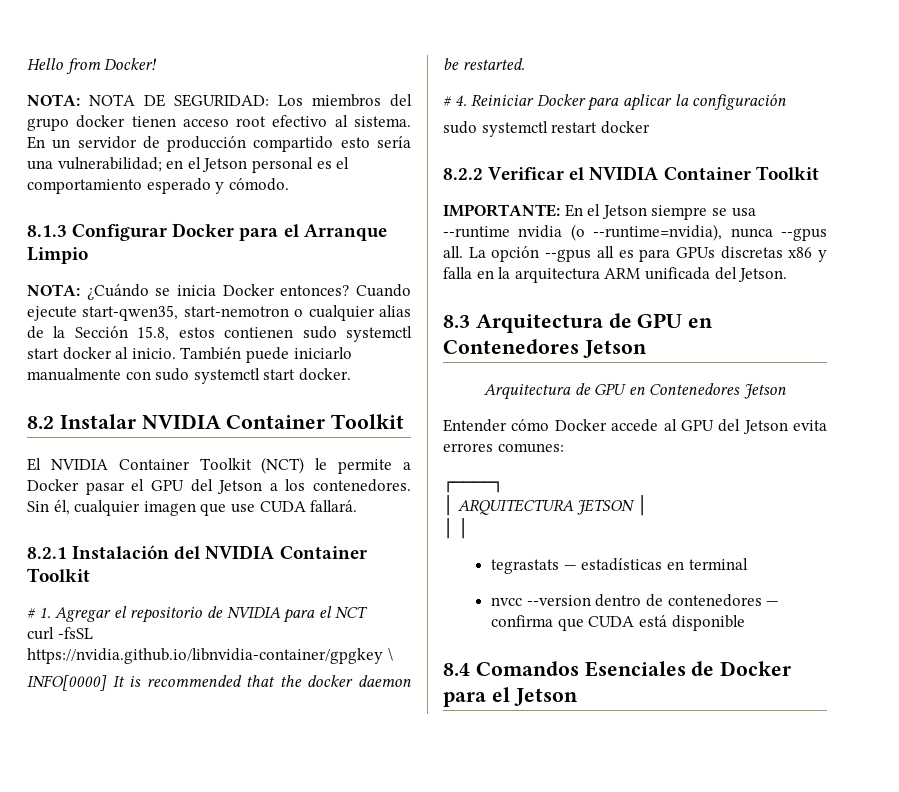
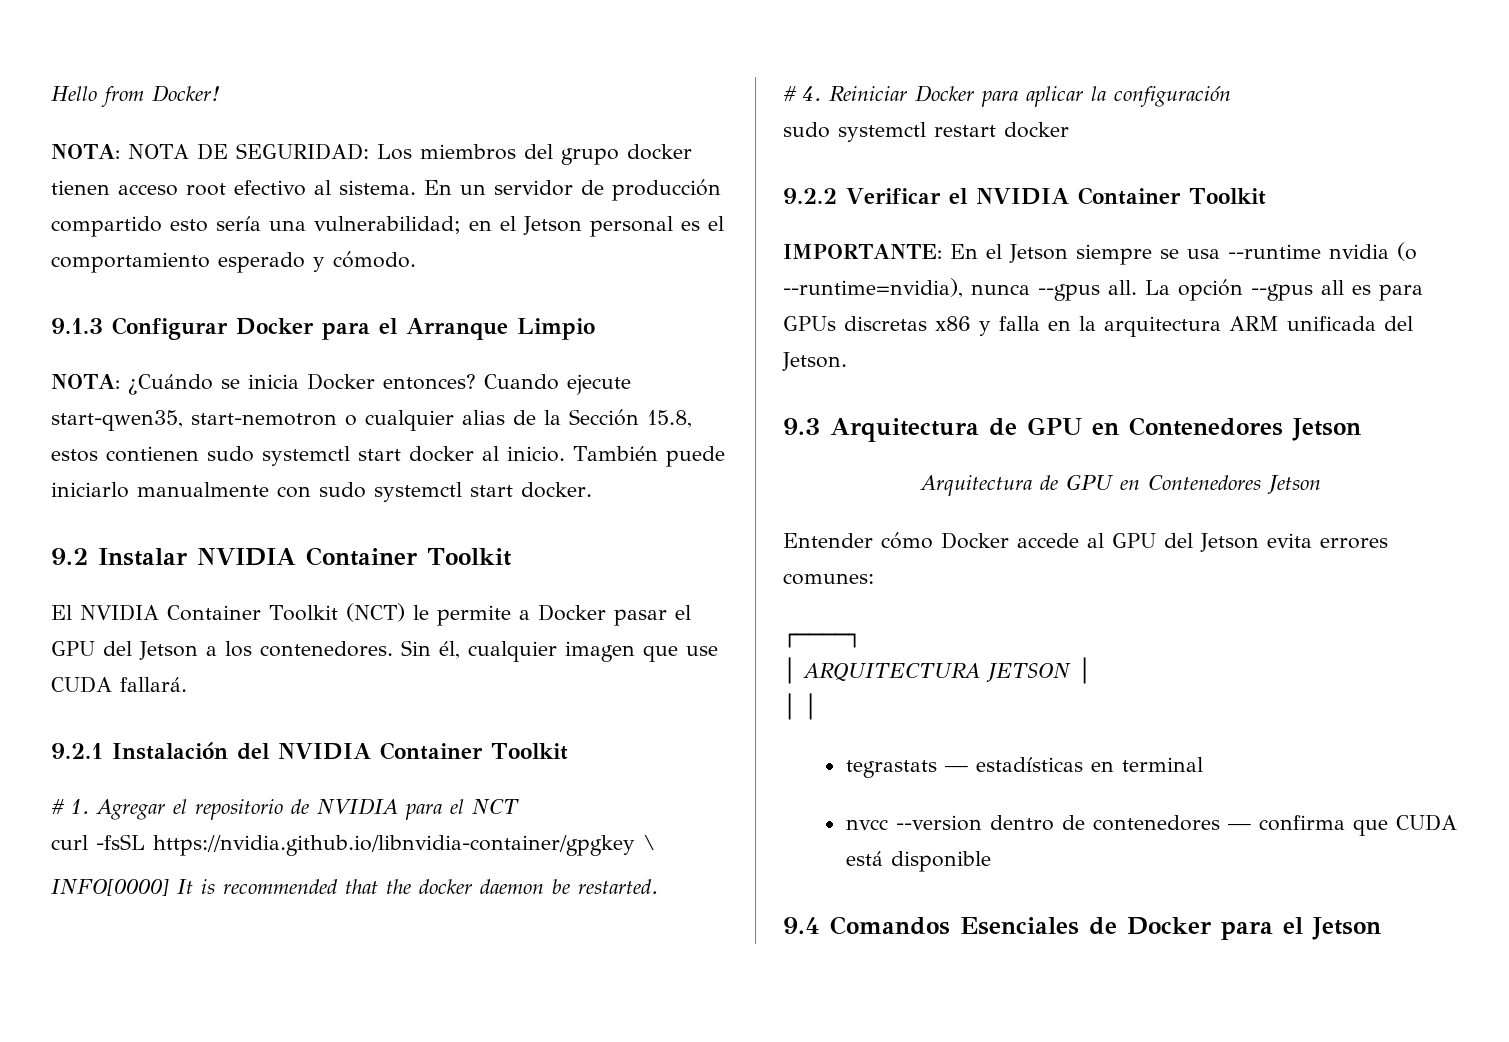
[27,225,67,237] 8.1.3 -> [51,318,103,334] 9.1.3
[27,416,54,429] 8.2 -> [51,548,88,565] 9.2
[27,547,67,559] 8.2.1 -> [51,743,103,759] 9.2.1
[443,168,483,180] 8.2.2 -> [783,188,837,204] 9.2.2
[443,315,470,328] 8.3 -> [783,418,820,435] 9.3
[443,663,470,676] 8.4 -> [783,917,820,934] 9.4

